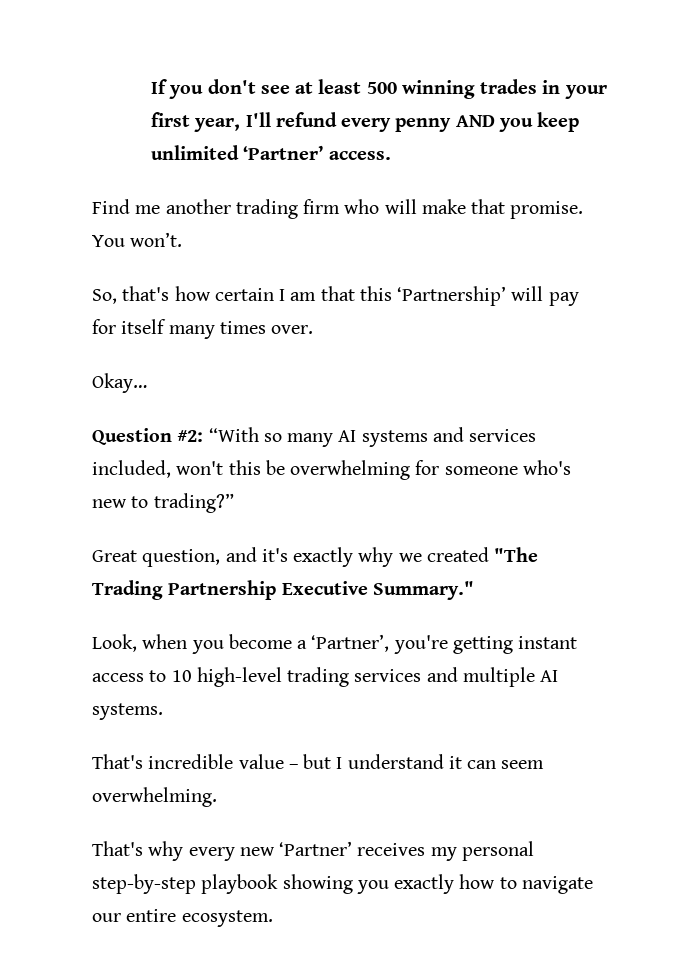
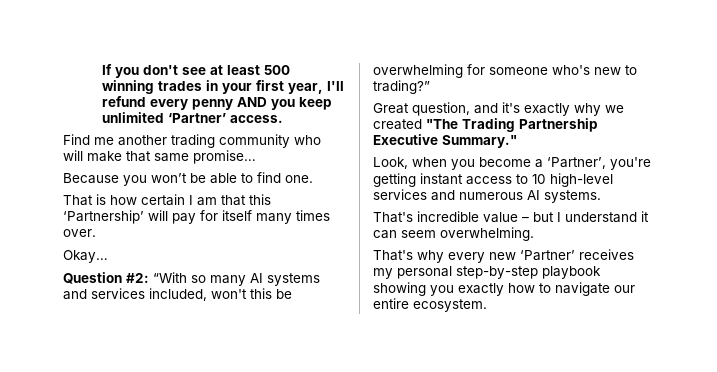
[303,199,341,214] firm -> [219,134,290,148] community
[510,201,584,219] [92,232,183,247] [92,286,170,304] promise. You won’t. // So, that's -> [154,150,256,164] [63,172,313,186] [63,194,106,206] same promise… // Because you won’t be able to find one. // That is
[287,667,350,687] trading -> (613, 180) none
[462,667,535,687] multiple -> [459,192,523,200] numerous

